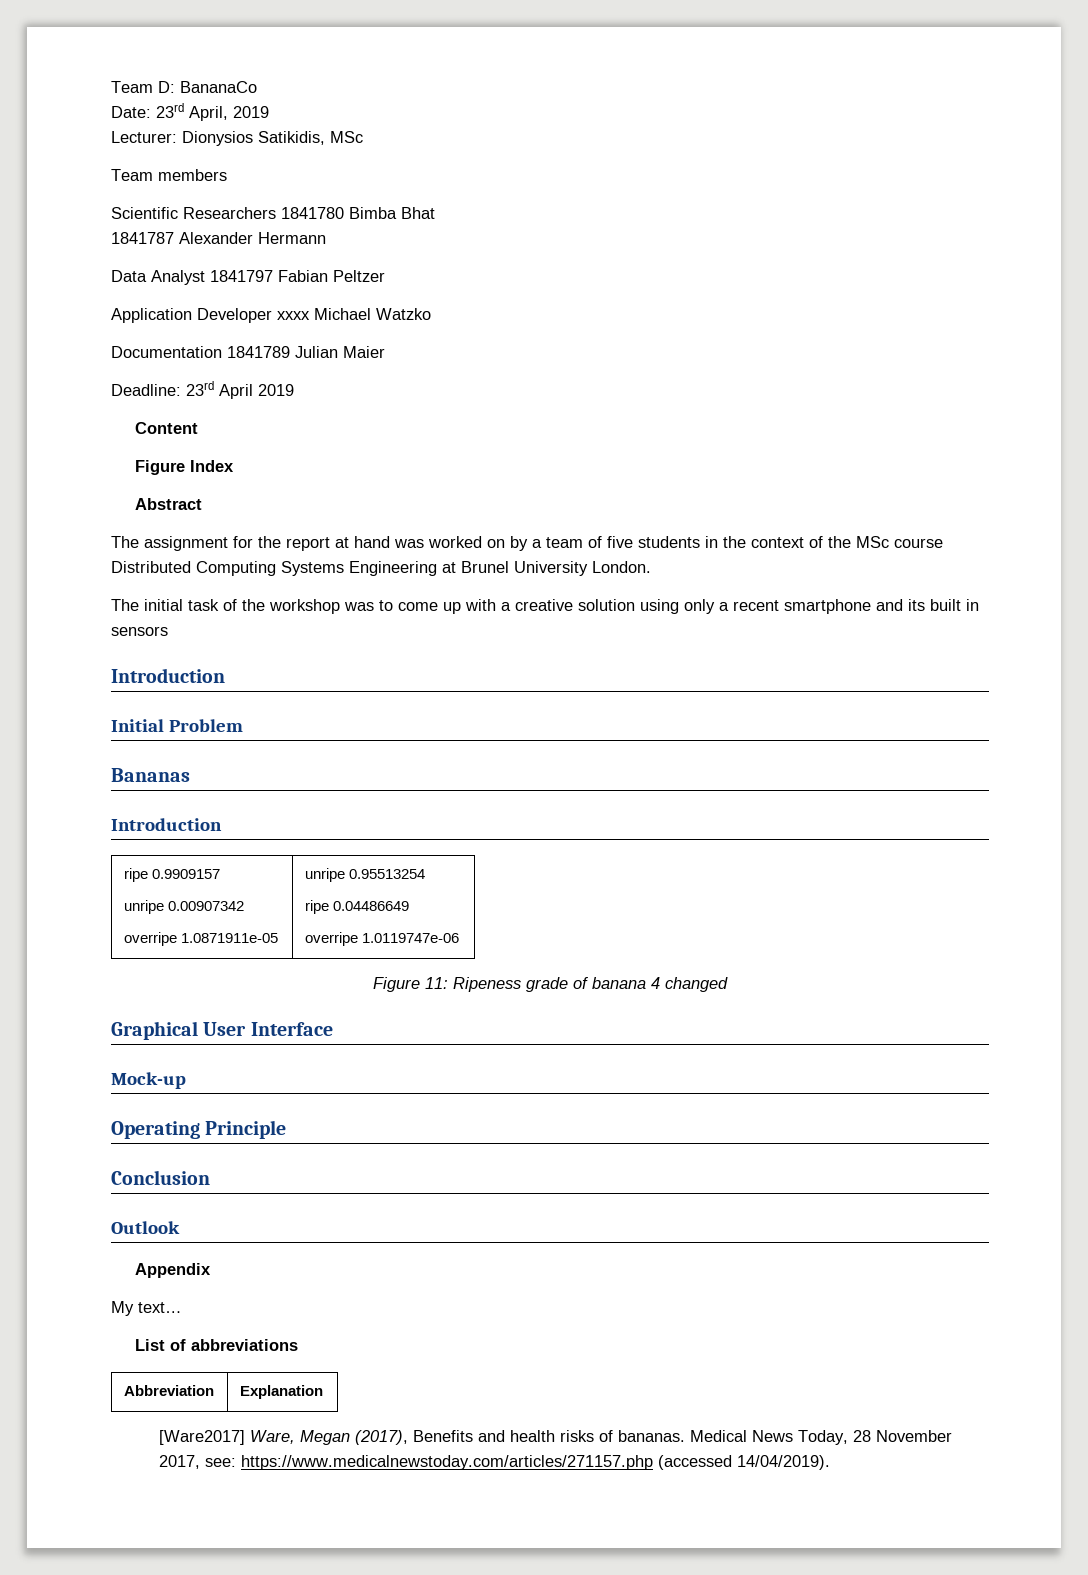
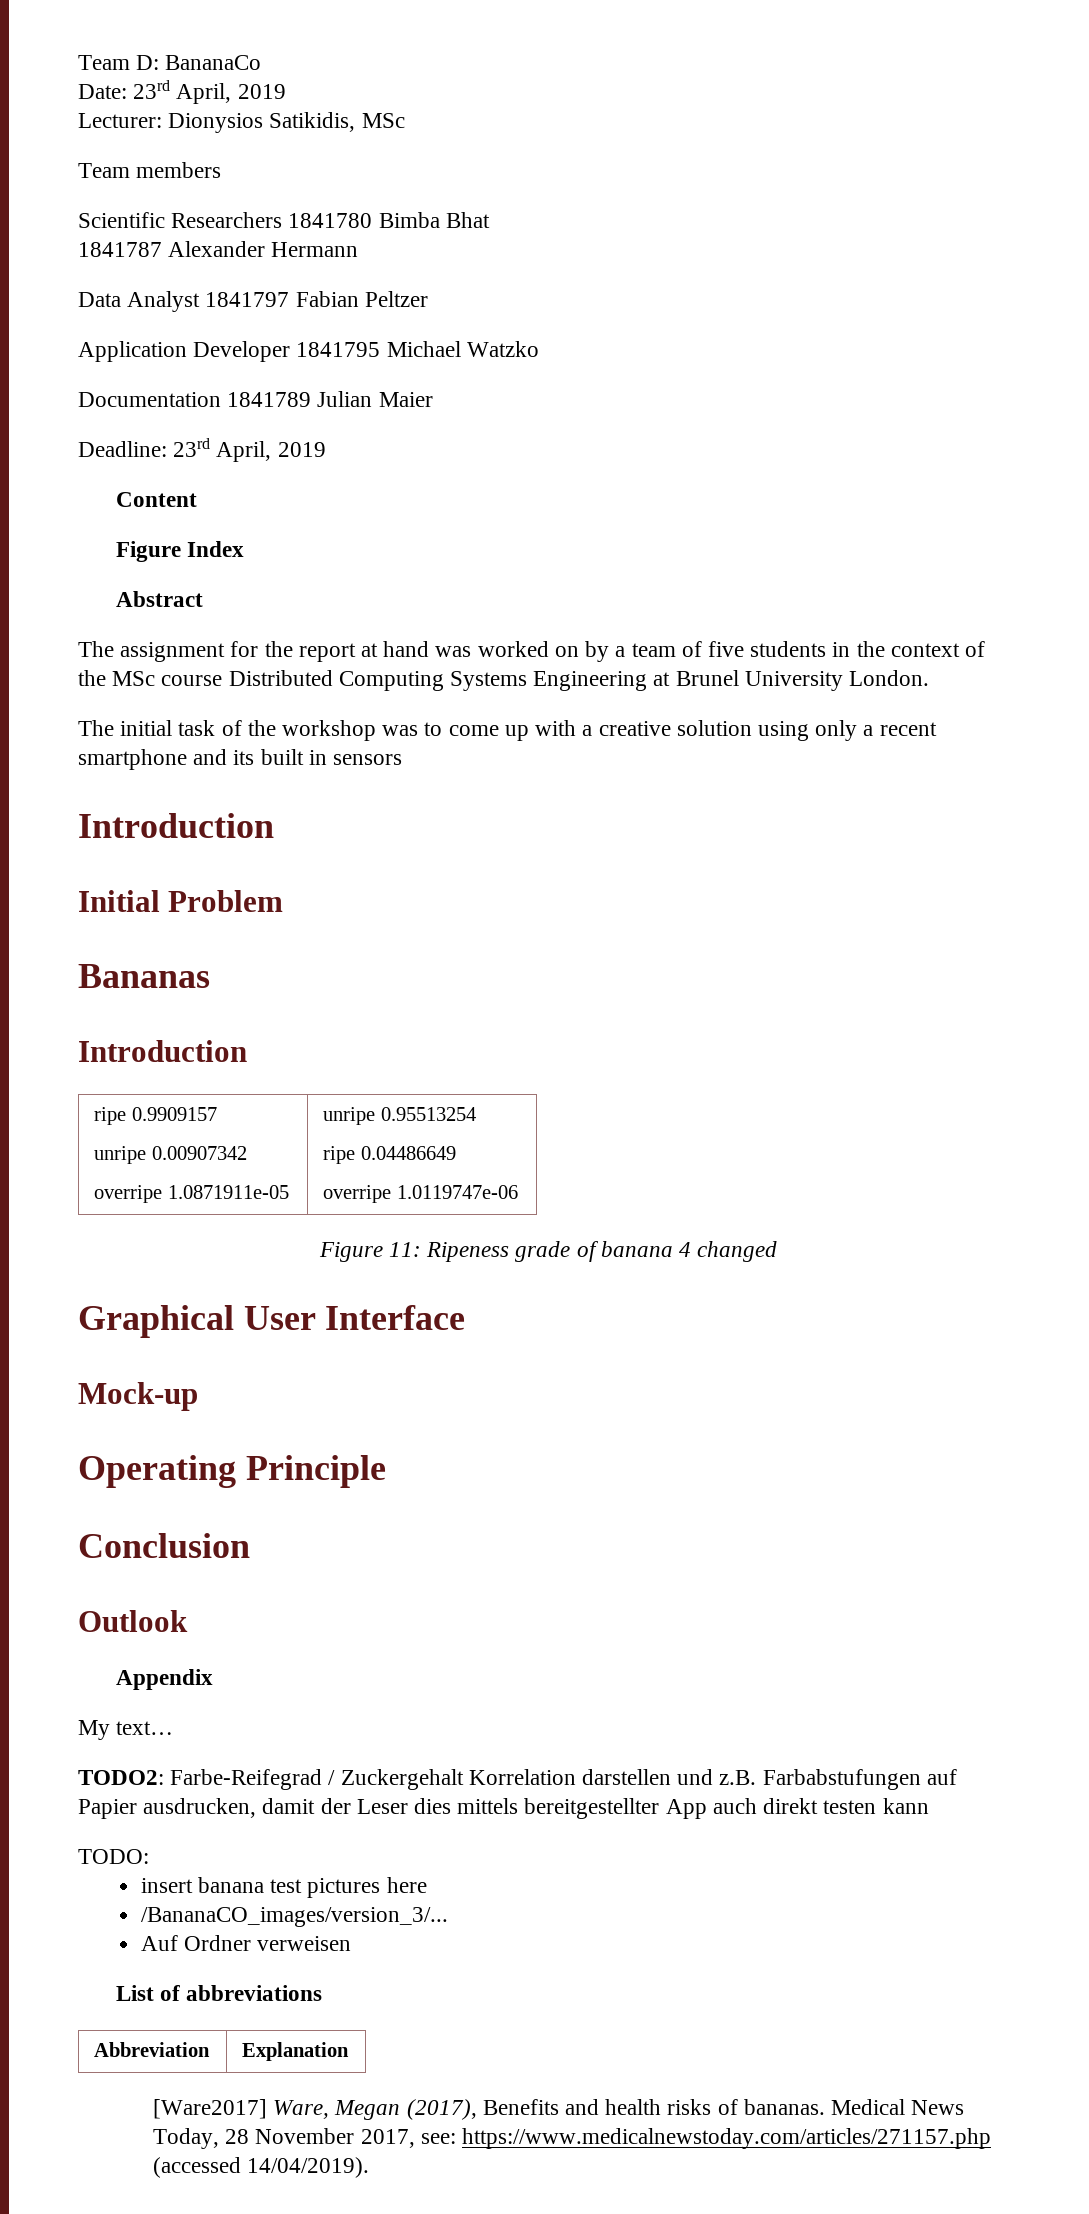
[277,311,310,320] xxxx -> [296,342,381,357] 1841795
[219,384,253,399] April -> [216,441,272,462] April,
(182, 1307) none -> [78,1769,957,1790] [78,1798,929,1819] [78,1849,149,1864] [140,1877,427,1898] [140,1907,448,1927] [140,1935,352,1951] // TODO2: Farbe-Reifegrad / Zuckergehalt Korrelation darstellen und z.B. Farbabstufungen auf Papier ausdrucken, damit der Leser dies mittels bereitgestellter App auch direkt testen kann // TODO: // insert banana test pictures here // /BananaCO_images/version_3/... // Auf Ordner verweisen

